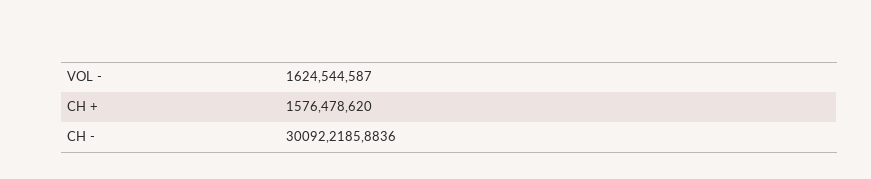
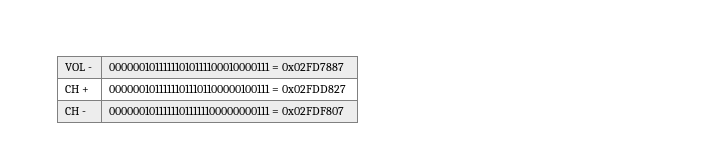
[286,71,373,83] 1624,544,587 -> [108,62,345,71] 00000010111111010111100010000111 = 0x02FD7887
[286,101,373,113] 1576,478,620 -> [108,84,347,93] 00000010111111011101100000100111 = 0x02FDD827
[286,131,397,143] 30092,2185,8836 -> [108,106,345,115] 00000010111111011111100000000111 = 0x02FDF807

